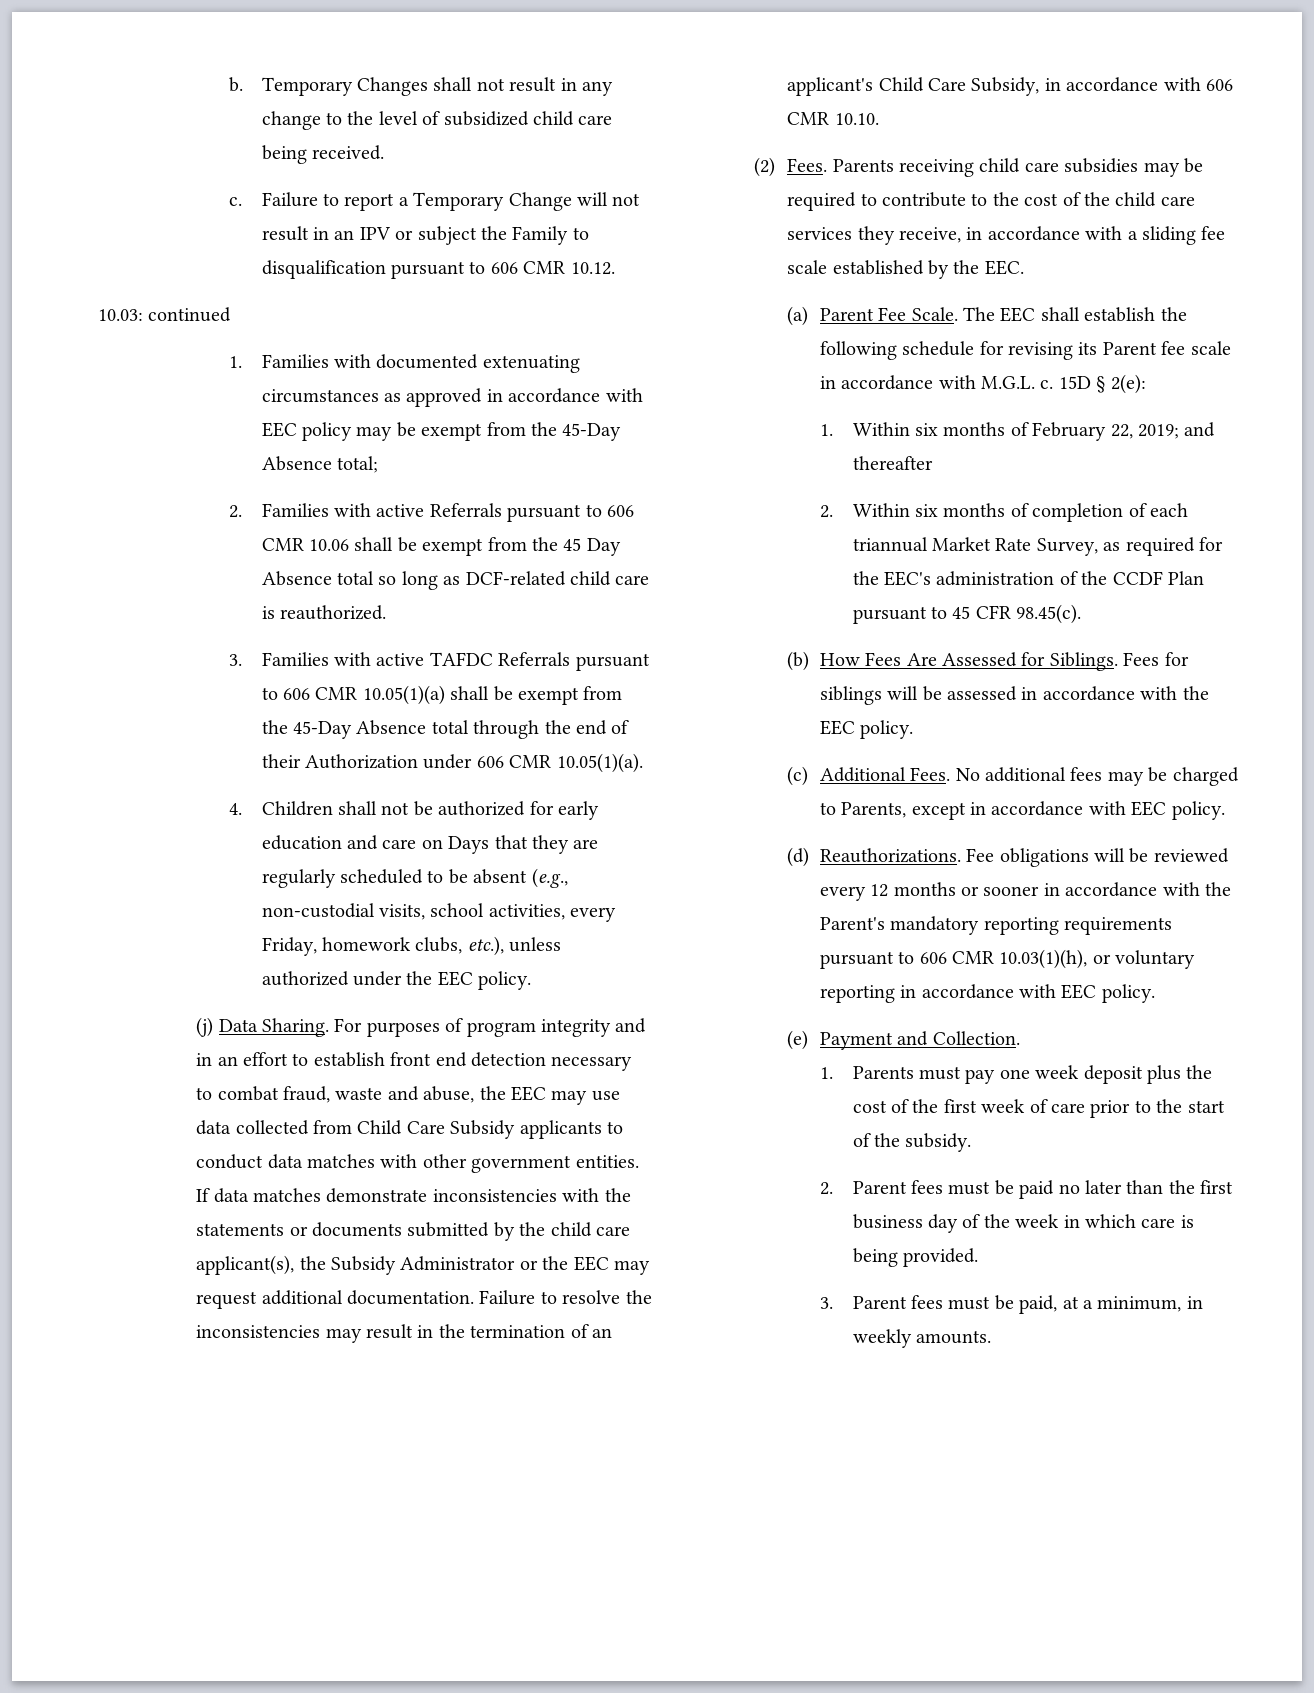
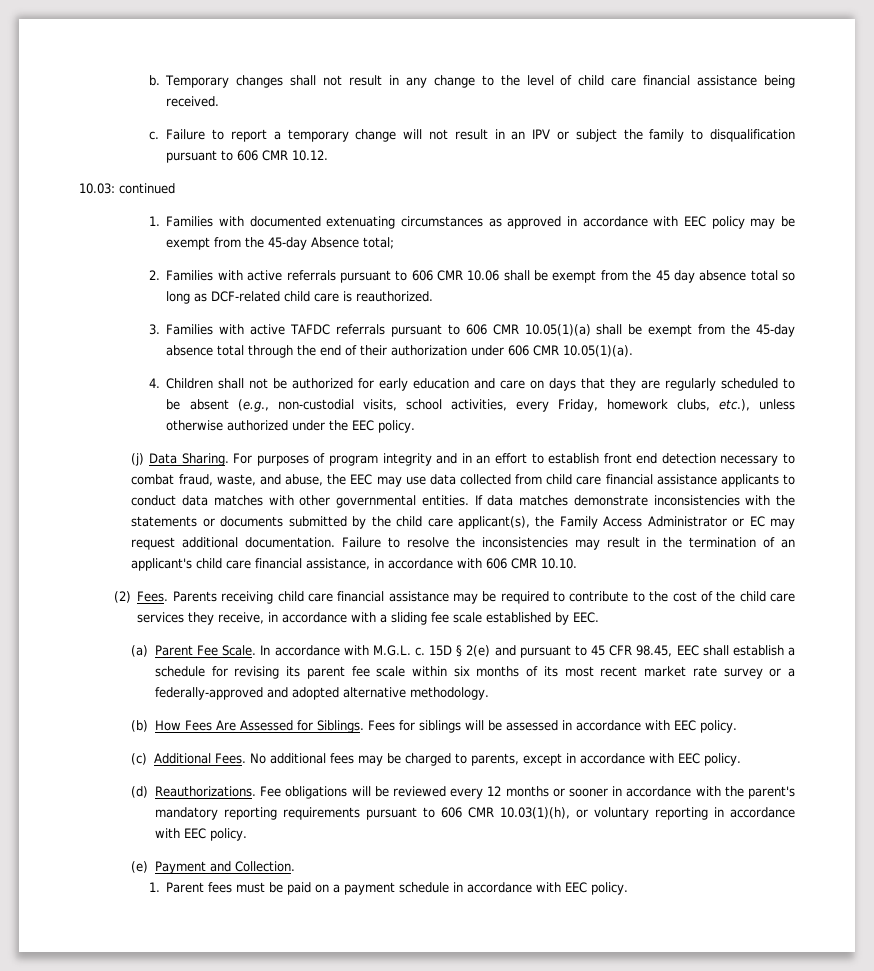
[356,77,428,96] Changes -> [236,75,284,88] changes
[443,111,613,126] subsidized child care -> [578,75,758,86] child care financial assistance
[413,192,572,211] Temporary Change -> [287,129,397,142] temporary change
[512,226,569,245] Family -> [649,129,685,142] family
[562,423,622,441] 45-Day -> [268,237,308,250] 45-day
[429,503,502,517] Referrals -> [286,270,336,281] referrals
[586,538,621,556] [261,571,332,586] Day Absence -> [673,270,747,283] day absence
[498,652,571,666] Referrals -> [336,324,386,335] referrals
[292,720,427,739] 45-Day Absence -> [756,324,796,337] [166,345,214,356] 45-day absence
[304,754,418,769] Authorization -> [391,345,468,356] authorization
[448,836,490,854] Days -> [549,378,577,391] days
(562, 944) none -> [166,420,224,431] otherwise
[335,1087,383,1100] waste -> [216,474,256,486] waste,
[357,1120,516,1139] Child Care Subsidy -> [546,474,717,485] child care financial assistance
[471,1155,572,1173] government -> [336,495,417,508] governmental
[330,1256,609,1275] Subsidy Administrator or the EEC -> [559,516,765,529] Family Access Administrator or EC
[878,77,1040,96] Child Care Subsidy, -> [196,558,371,570] child care financial assistance,
[1064,158,1139,173] subsidies -> [337,591,449,602] financial assistance
[953,260,980,274] the -> (570, 618) none
[963,307,1187,322] [819,341,1231,360] [819,376,836,389] The EEC shall establish the following schedule for revising its Parent fee scale in -> [260,645,271,655] In
[1110,374,1146,394] [819,422,1216,441] [852,456,933,470] [819,503,1188,522] [852,537,1223,556] [852,571,1204,586] [852,604,1082,624] 2(e): // 1. Within six months of February 22, 2019; and thereafter // 2. Within six months of completion of each triannual Market Rate Survey, as required for the EEC's administration of the CCDF Plan pursuant to 45 CFR 98.45(c). -> [466,645,795,658] [154,666,795,679] [154,687,489,700] 2(e) and pursuant to 45 CFR 98.45, EEC shall establish a schedule for revising its parent fee scale within six months of its most recent market rate survey or a federally-approved and adopted alternative methodology.
[1182,686,1209,700] the -> (670, 725) none
[841,802,907,818] Parents, -> [470,753,519,766] parents,
[819,917,885,930] Parent's -> [748,786,796,799] parent's
[852,1065,1213,1084] [852,1099,1225,1118] [852,1133,972,1152] [819,1182,833,1195] Parents must pay one week deposit plus the cost of the first week of care prior to the start of the subsidy. // 2. -> (160, 887) none
[1058,1180,1234,1194] [852,1214,1194,1233] [852,1248,978,1267] [819,1295,1203,1314] [852,1329,991,1348] no later than the first business day of the week in which care is being provided. // 3. Parent fees must be paid, at a minimum, in weekly amounts. -> [315,882,629,895] on a payment schedule in accordance with EEC policy.

